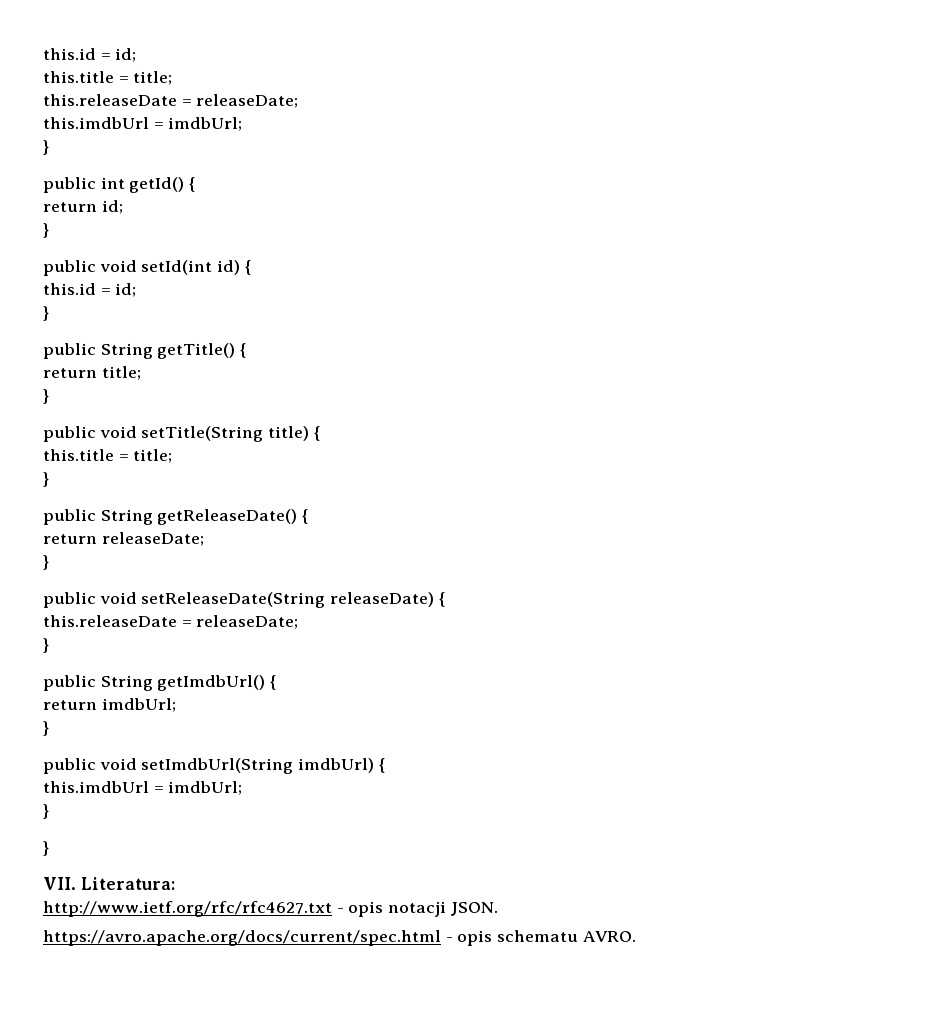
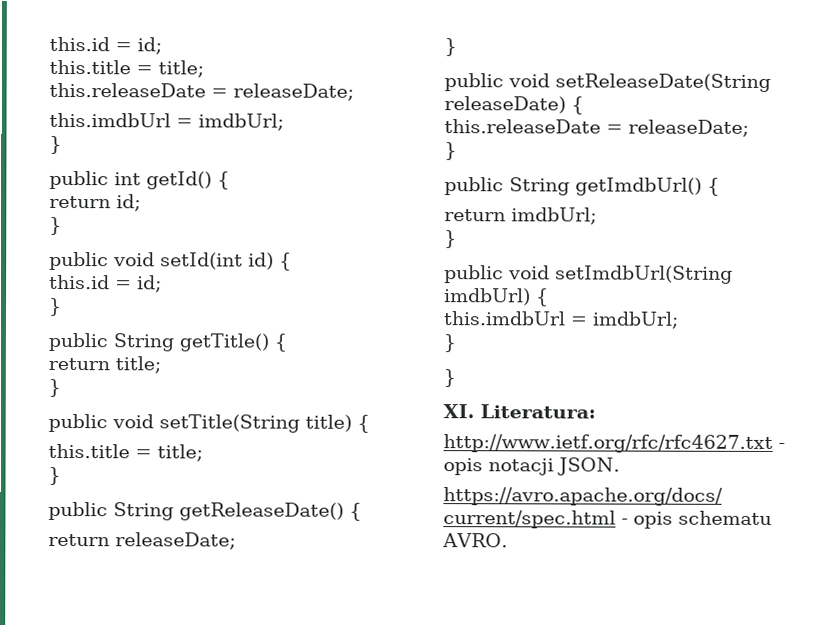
[43,877,76,890] VII. -> [443,404,475,419] XI.

